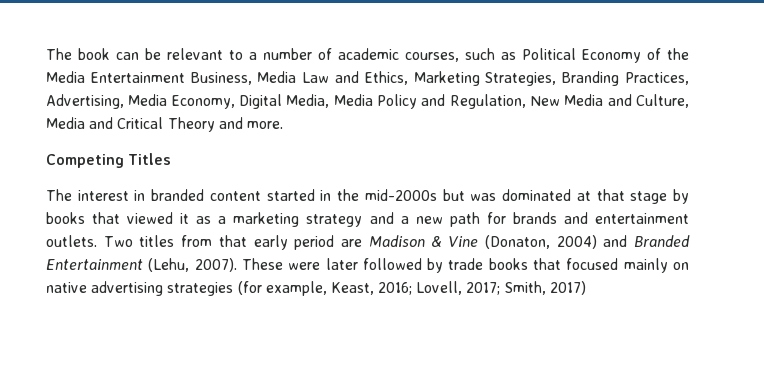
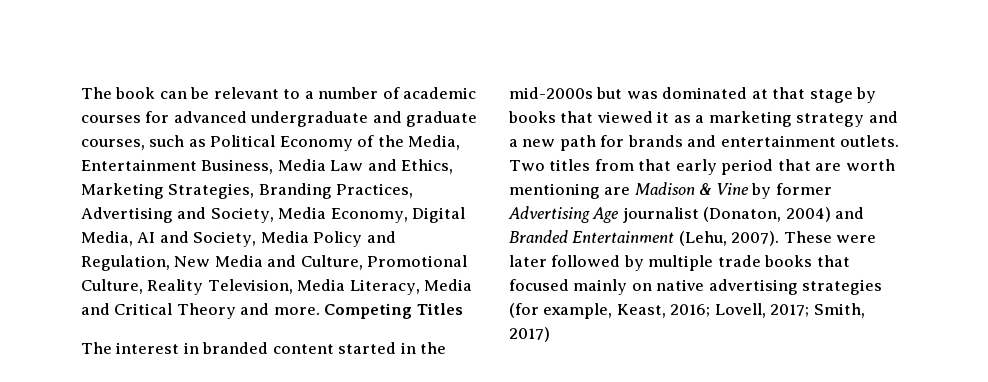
(399, 54) none -> [81,111,478,127] courses for advanced undergraduate and graduate
[46,71,85,83] Media -> [408,135,461,150] Media,
[46,94,124,109] Advertising, -> [81,207,274,223] Advertising and Society,
(330, 101) none -> [137,231,257,247] AI and Society,
(690, 101) none -> [367,255,468,267] [81,279,420,295] Promotional Culture, Reality Television, Media Literacy,
(283, 125) // -> (320, 311) none
[340,235,479,247] are Madison & Vine -> [777,159,895,171] [509,182,832,199] [508,206,699,223] that are worth mentioning are Madison & Vine by former Advertising Age journalist
(444, 265) none -> [648,255,714,271] multiple

